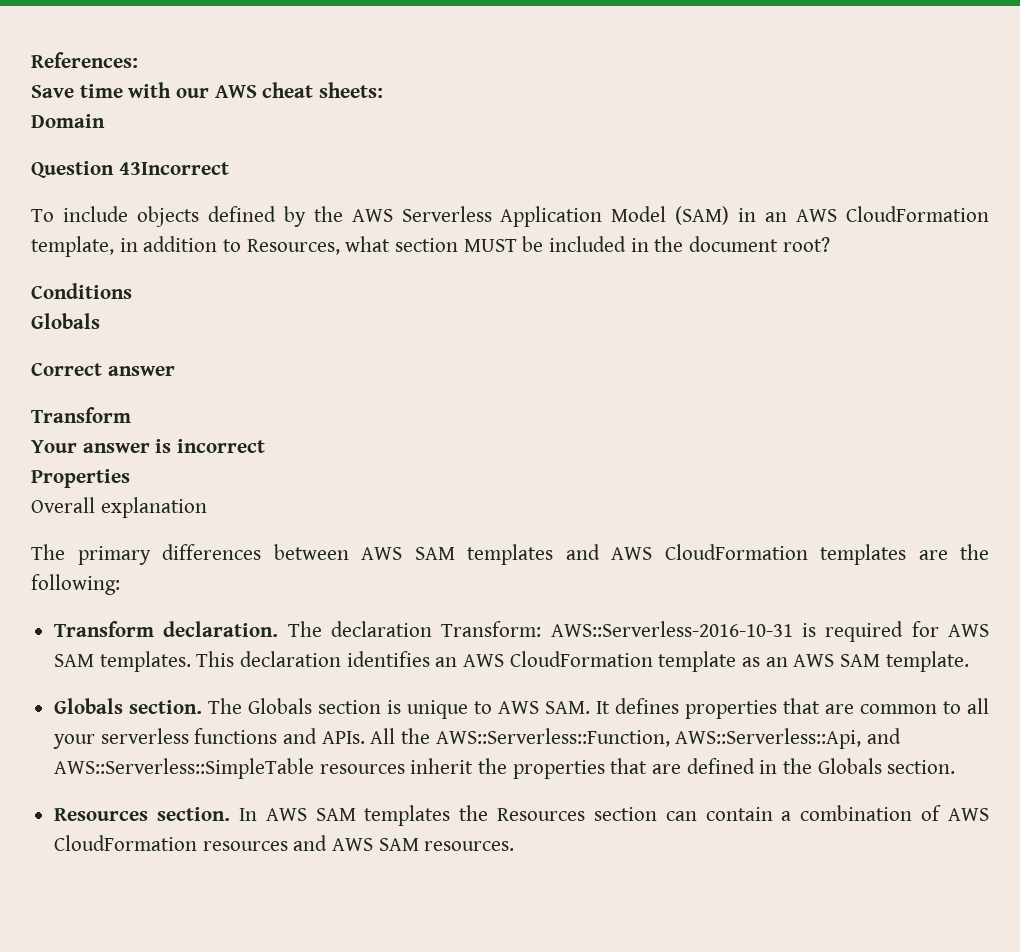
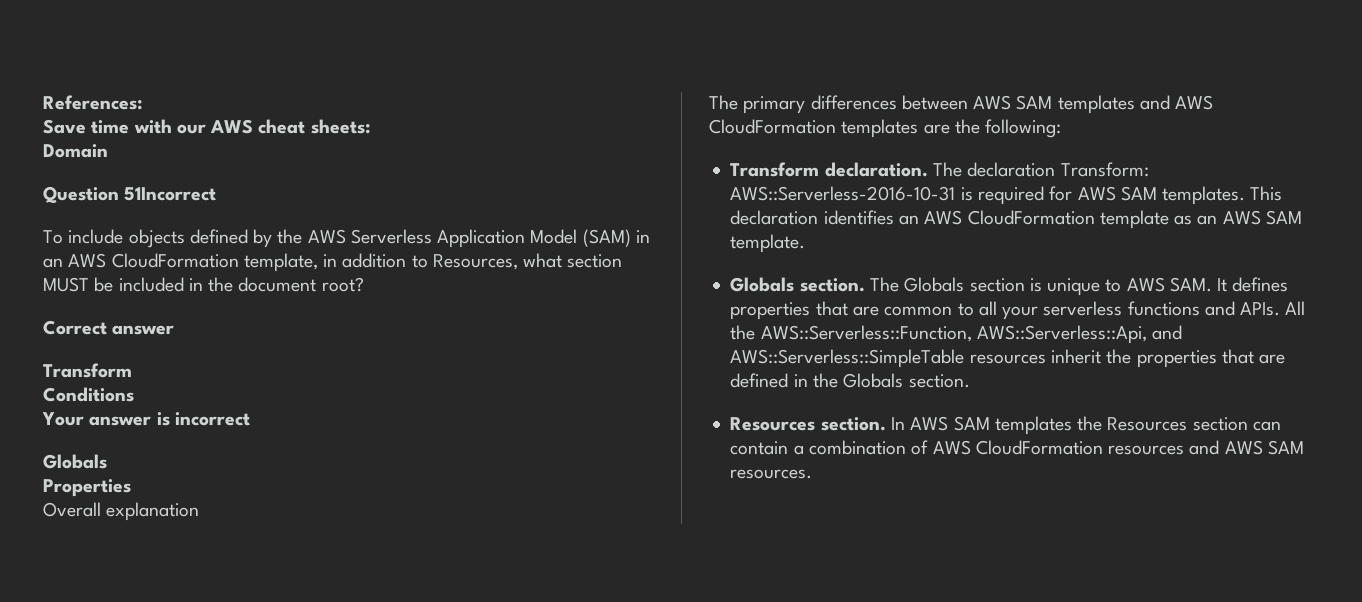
[118,162,229,175] 43Incorrect -> [124,187,217,201] 51Incorrect
[31,283,132,299] [31,313,100,329] // Conditions // Globals -> (364, 284) none
(131, 415) none -> [43,387,134,402] // Conditions
(266, 446) none -> [43,454,107,469] // Globals

